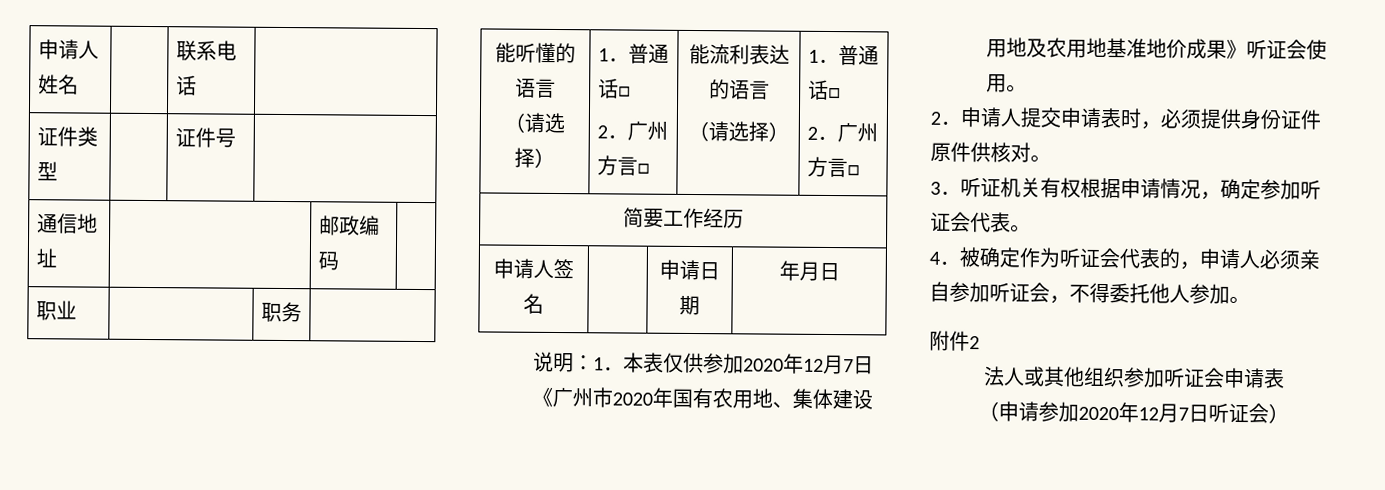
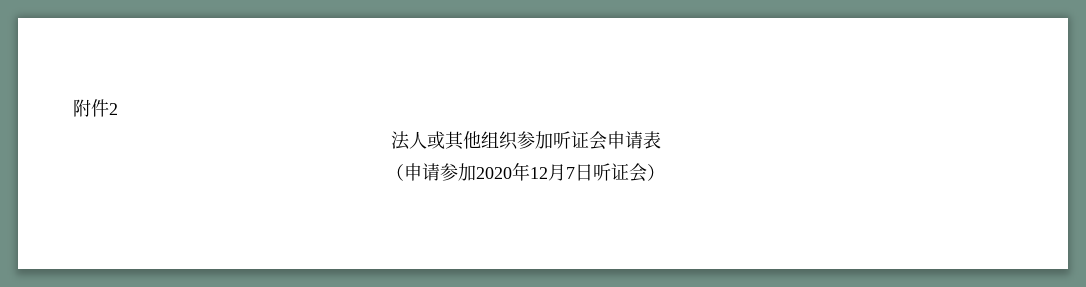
[37,39,99,60] [37,74,79,95] [175,40,237,62] [175,75,197,96] [36,126,98,147] [36,161,58,181] [174,127,236,148] [36,213,98,234] [35,248,57,268] [318,215,380,236] [317,251,339,271] [35,300,77,321] [260,301,302,323] [495,42,576,64] [515,77,556,98] [504,112,565,134] [514,147,555,168] [597,43,669,64] [597,78,631,99] [596,120,668,141] [596,155,650,176] [688,43,790,65] [708,79,770,100] [687,120,789,142] [807,45,879,66] [807,79,841,100] [806,122,878,143] [806,156,860,178] [623,207,744,229] [493,258,574,279] [523,293,544,314] [659,259,720,281] [679,295,700,316] [778,260,840,282] [533,351,875,375] [532,386,874,410] [986,37,1328,60] [986,74,1028,93] [930,106,1322,130] [930,141,1051,163] [930,176,1321,200] [930,211,1031,233] [929,246,1320,270] [929,281,1250,305] 申请人姓名 | | 联系电话 | // 证件类型 | | 证件号 | // 通信地址 | | 邮政编码 | // 职业 | | 职务 | // 能听懂的语言 // （请选择） | 1．普通话□ // 2．广州方言□ | 能流利表达的语言 // （请选择） | 1．普通话□ // 2．广州方言□ // 简要工作经历 // 申请人签名 | | 申请日期 | 年月日 // 说明：1．本表仅供参加2020年12月7日《广州市2020年国有农用地、集体建设用地及农用地基准地价成果》听证会使用。 // 2．申请人提交申请表时，必须提供身份证件原件供核对。 // 3．听证机关有权根据申请情况，确定参加听证会代表。 // 4．被确定作为听证会代表的，申请人必须亲自参加听证会，不得委托他人参加。 // -> (73, 108) none

